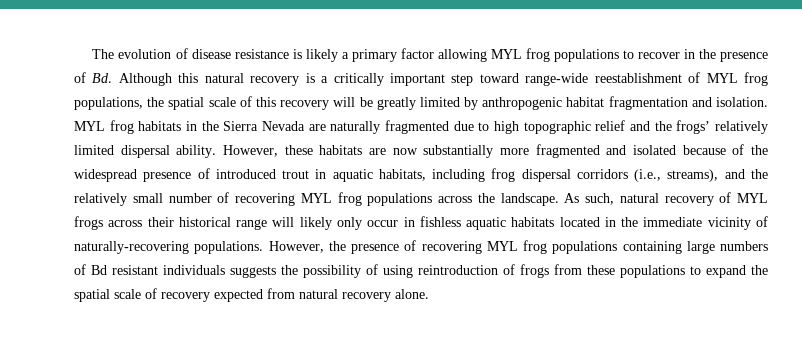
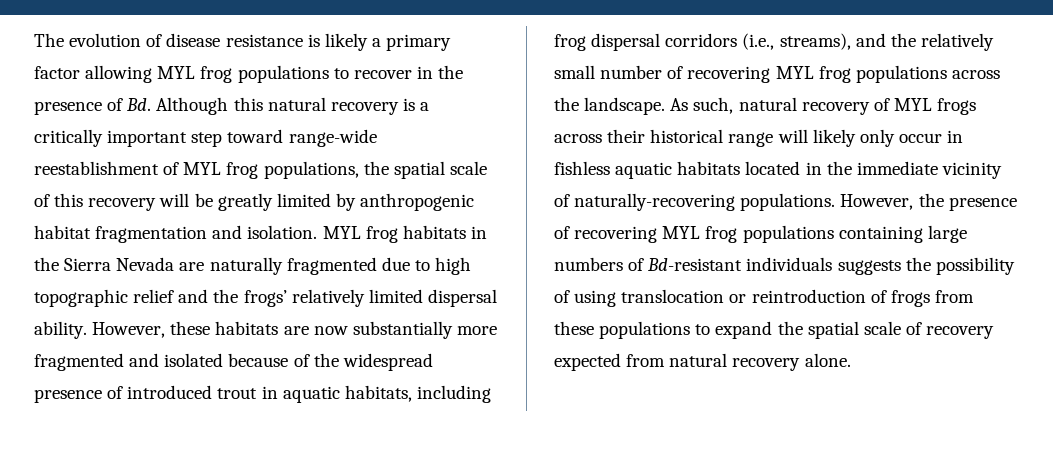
[91,265,158,275] Bd resistant -> [647,258,743,271] Bd-resistant
(413, 271) none -> [621,289,747,303] translocation or

